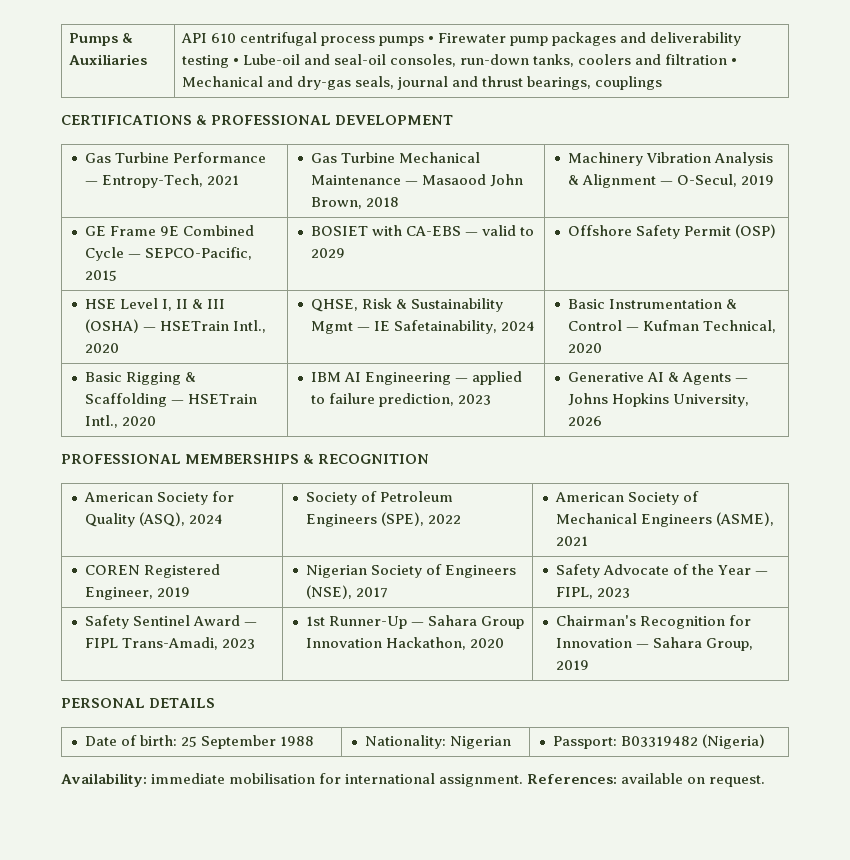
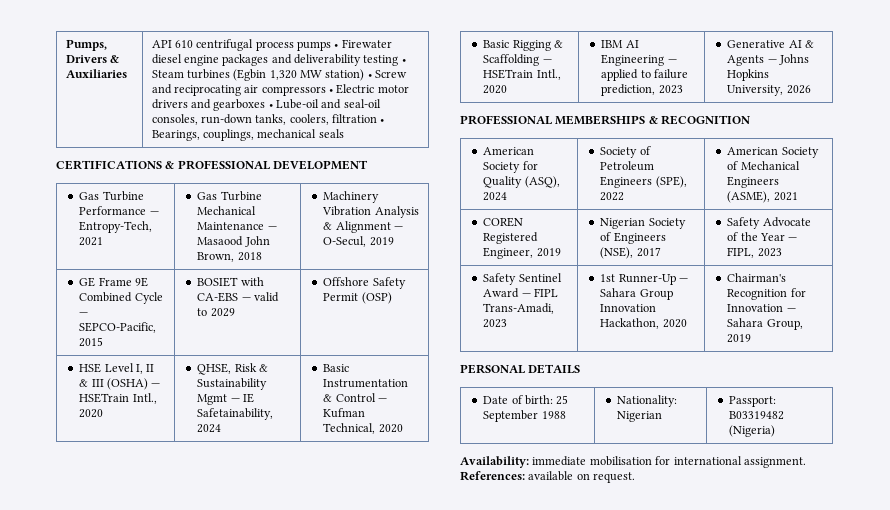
[68,33,118,46] Pumps -> [65,39,107,51] [65,55,107,63] Pumps, Drivers
[509,36,548,46] pump -> [151,54,219,66] diesel engine
(239, 61) none -> [151,69,408,81] [151,84,409,96] [151,99,273,111] Steam turbines (Egbin 1,320 MW station) • Screw and reciprocating air compressors • Electric motor drivers and gearboxes •
[577,54,738,65] [181,76,662,90] coolers and filtration • Mechanical and dry-gas seals, journal and thrust bearings, couplings -> [289,114,385,125] [151,129,344,141] coolers, filtration • Bearings, couplings, mechanical seals

